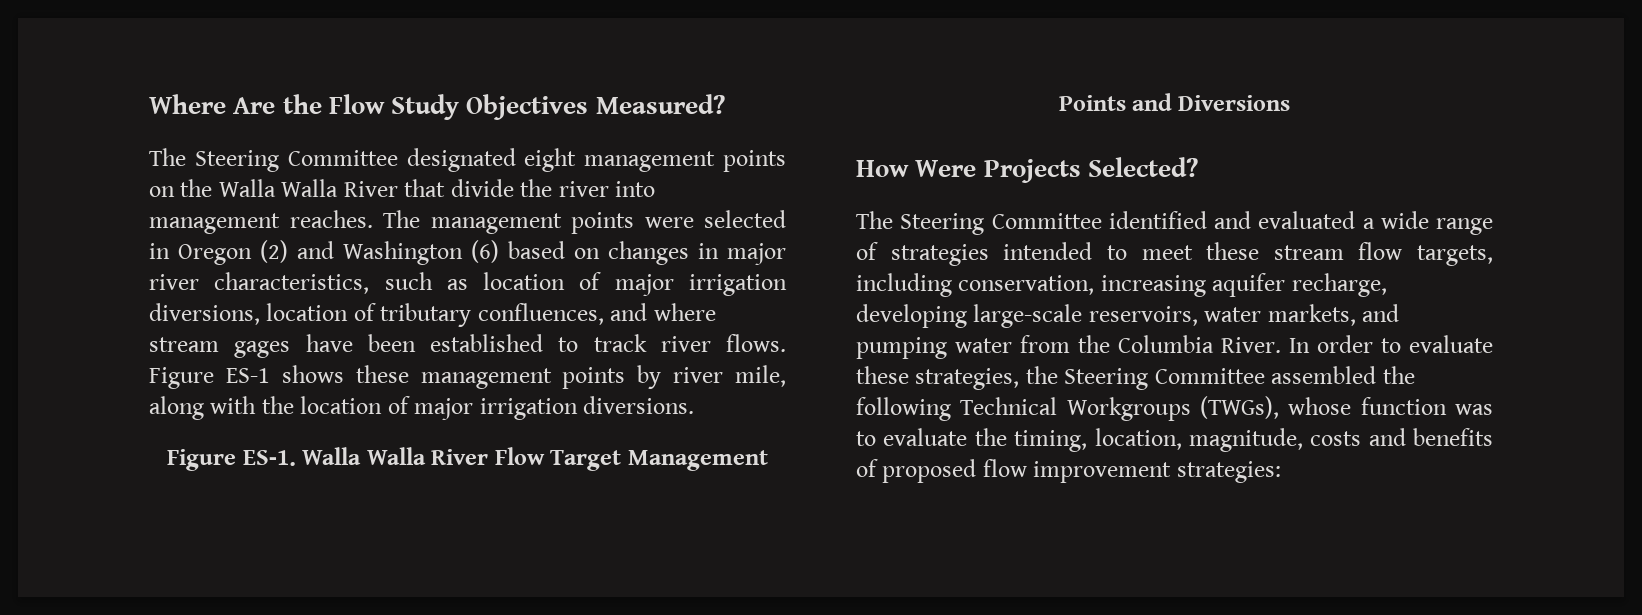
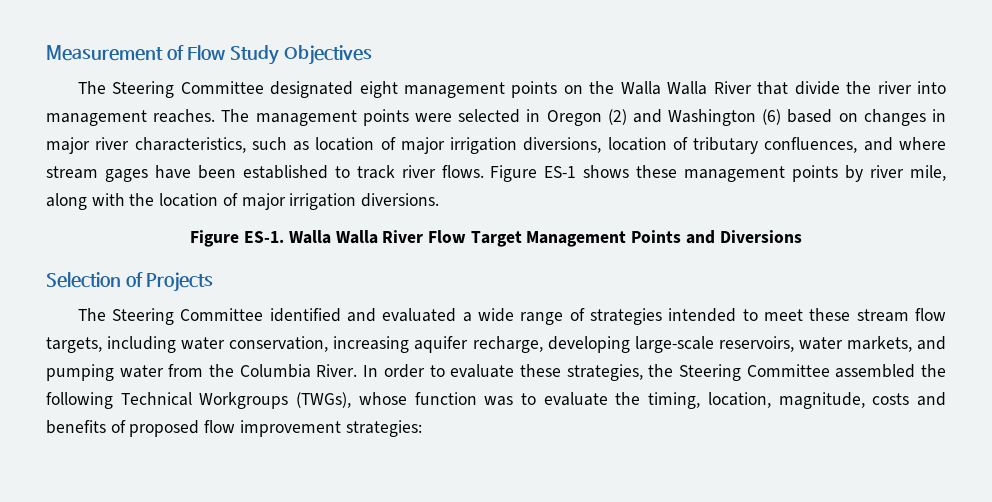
[149,94,322,114] Where Are the -> [46,45,184,61] Measurement of
[595,94,725,114] Measured? -> (372, 55) none
[856,160,977,177] How Were -> [46,272,143,288] Selection of
[1087,157,1198,177] Selected? -> (214, 282) none
(952, 285) none -> [181,337,226,350] water

